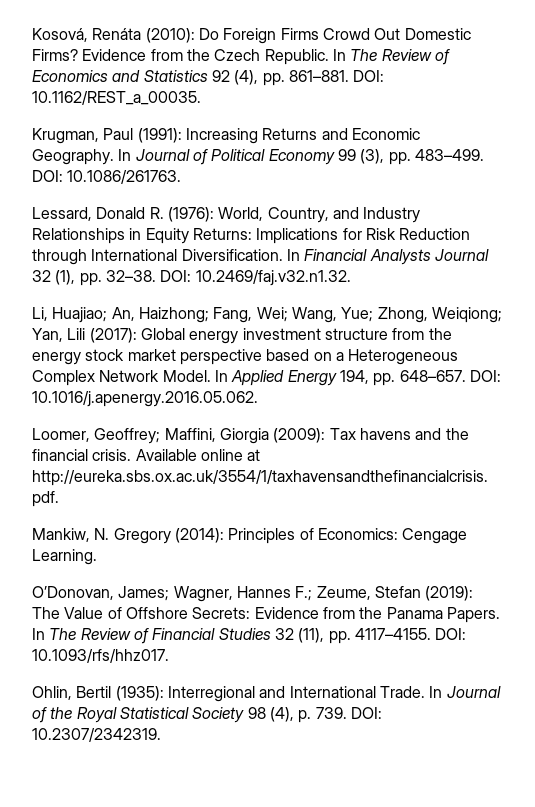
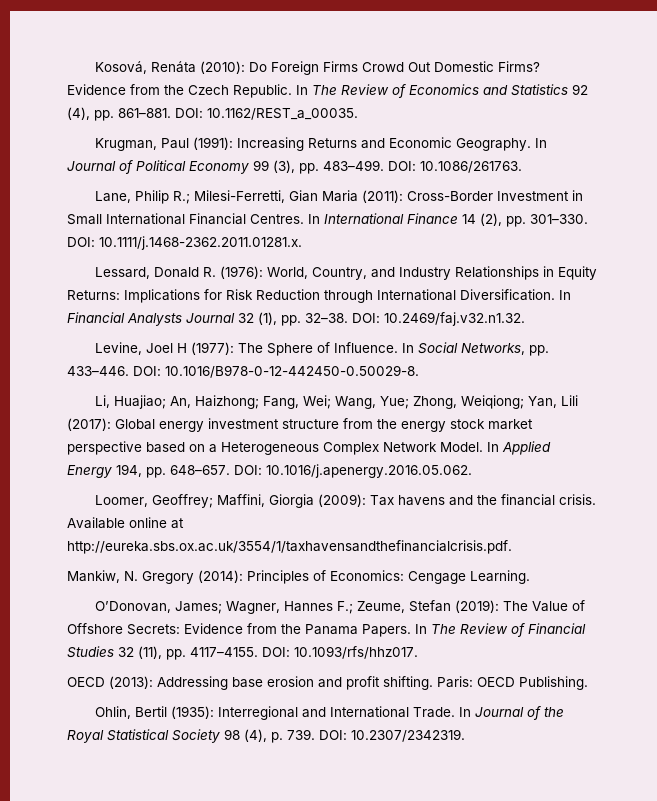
(182, 177) none -> [94,190,583,204] [67,213,588,227] [67,236,302,250] // Lane, Philip R.; Milesi-Ferretti, Gian Maria (2011): Cross-Border Investment in Small International Financial Centres. In International Finance 14 (2), pp. 301–330. DOI: 10.1111/j.1468-2362.2011.01281.x.
(351, 278) none -> [94,342,549,356] [67,365,419,378] // Levine, Joel H (1977): The Sphere of Influence. In Social Networks, pp. 433–446. DOI: 10.1016/B978-0-12-442450-0.50029-8.
(169, 656) none -> [67,676,588,690] // OECD (2013): Addressing base erosion and profit shifting. Paris: OECD Publishing.

